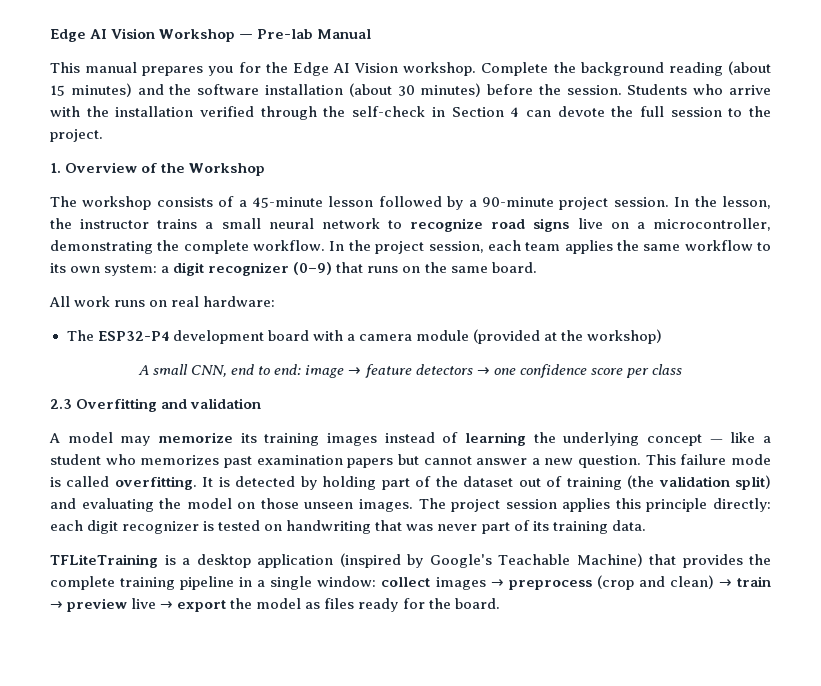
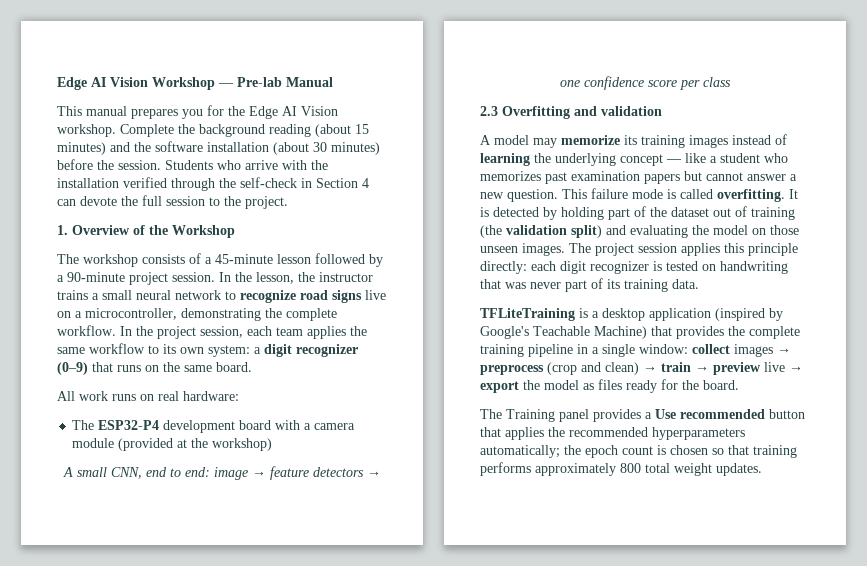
(500, 603) none -> [480,409,805,422] [480,427,745,440] [480,445,797,458] [480,462,762,476] // The Training panel provides a Use recommended button that applies the recommended hyperparameters automatically; the epoch count is chosen so that training performs approximately 800 total weight updates.

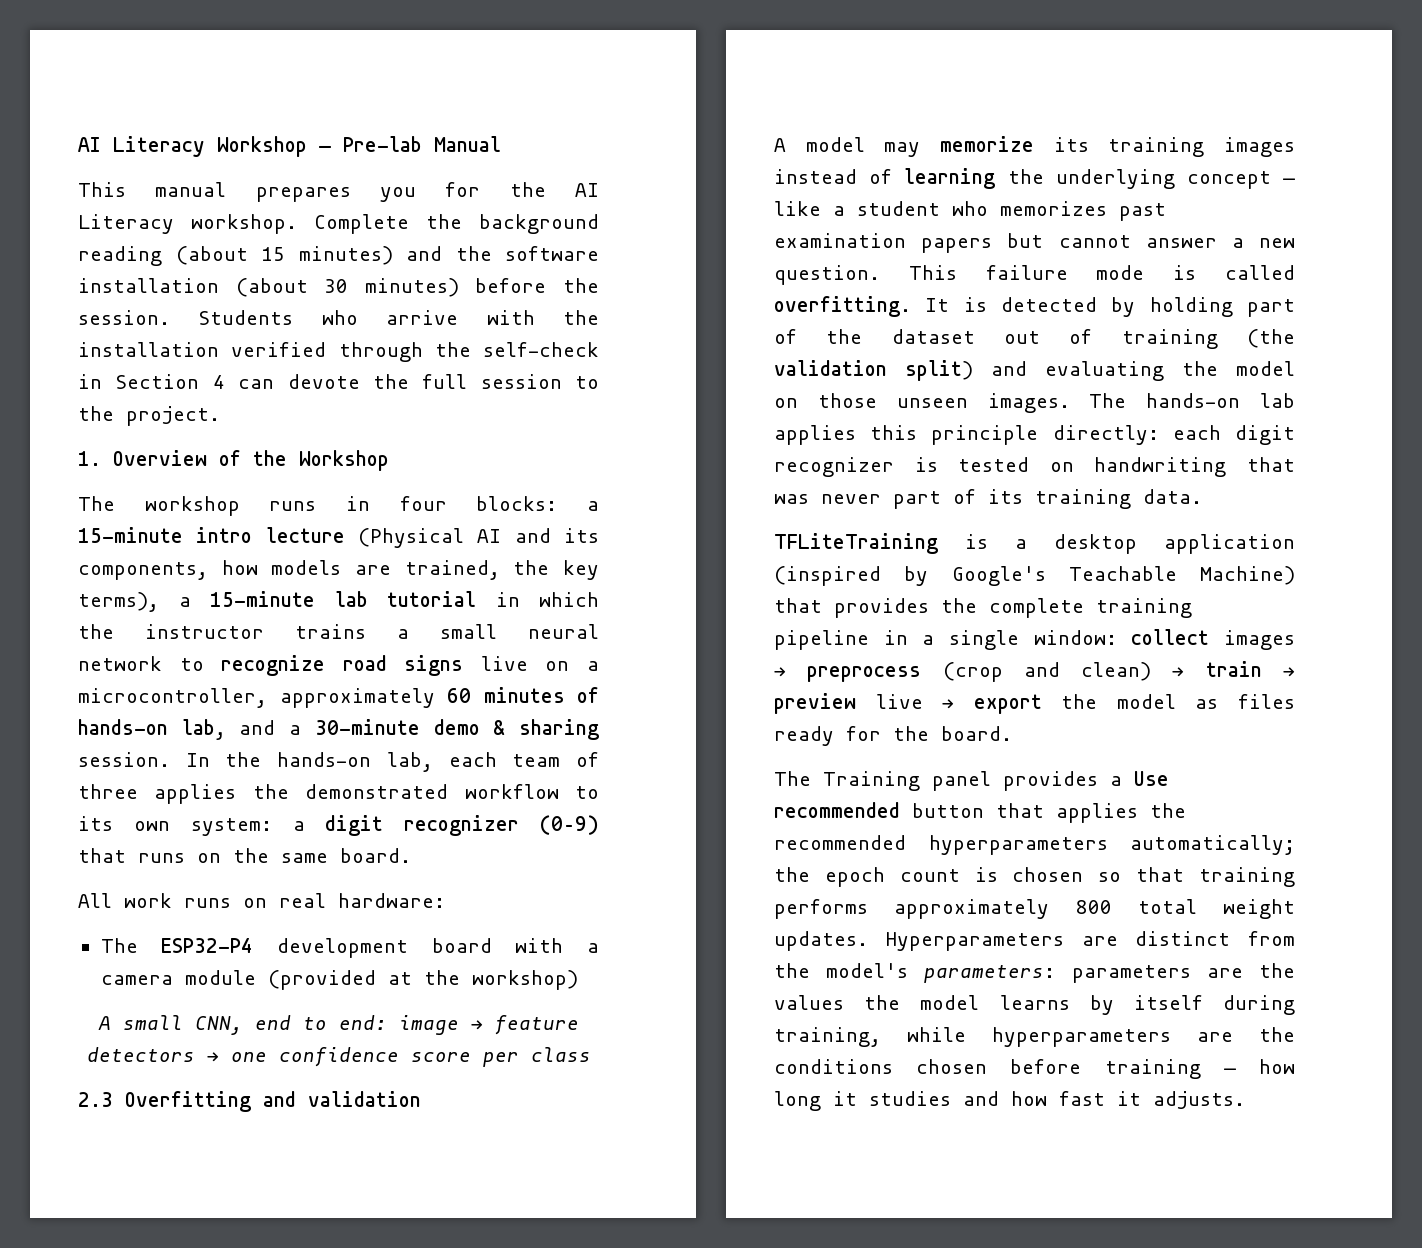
[57,77,148,90] Edge AI Vision -> [78,136,205,157] AI Literacy
[249,106,338,119] Edge AI Vision -> [574,183,599,197] [78,214,174,234] AI Literacy
[142,253,383,267] [57,272,294,285] consists of a 45-minute lesson followed by a 90-minute project session. In the lesson, -> [269,496,599,511] [78,527,599,548] [78,560,599,580] [78,591,599,612] runs in four blocks: a 15-minute intro lecture (Physical AI and its components, how models are trained, the key terms), a 15-minute lab tutorial in which
[181,308,337,321] [57,325,367,339] [57,347,85,354] demonstrating the complete workflow. In the project session, each team applies the same -> [279,687,599,708] [78,719,599,740] [78,752,599,772] [78,784,449,804] approximately 60 minutes of hands-on lab, and a 30-minute demo & sharing session. In the hands-on lab, each team of three applies the demonstrated
[595,243,677,256] project session -> [1146,393,1295,408] hands-on lab
(762, 469) none -> [885,931,1295,951] [774,963,1295,983] [774,995,1295,1015] [774,1027,1295,1047] [774,1059,1295,1079] [774,1091,1245,1111] Hyperparameters are distinct from the model's parameters: parameters are the values the model learns by itself during training, while hyperparameters are the conditions chosen before training — how long it studies and how fast it adjusts.

